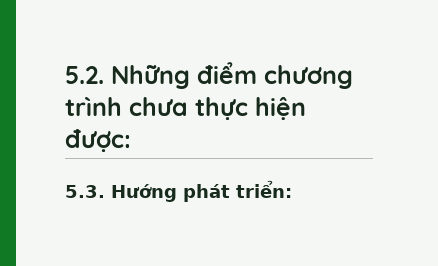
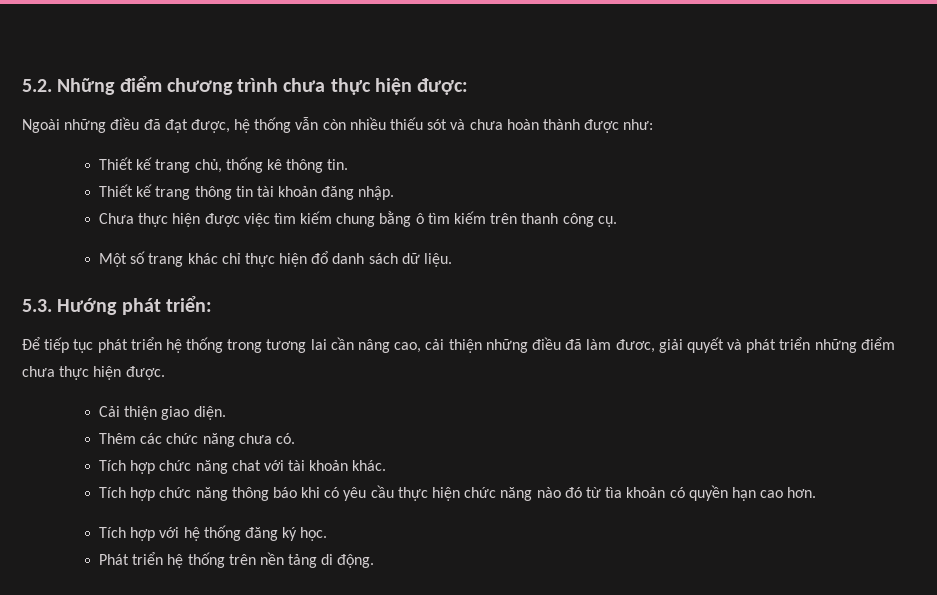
[65,180,292,202] 5.3. Hướng phát triển: -> [22,117,654,133] [99,157,349,173] [99,184,395,200] [99,211,617,227] [99,251,453,267] [22,296,212,315] [22,337,895,353] [22,366,165,380] [99,406,226,420] [99,433,295,447] [99,460,387,474] [99,485,817,501] [99,525,328,541] [99,552,375,568] Ngoài những điều đã đạt được, hệ thống vẫn còn nhiều thiếu sót và chưa hoàn thành được như: // Thiết kế trang chủ, thống kê thông tin. // Thiết kế trang thông tin tài khoản đăng nhập. // Chưa thực hiện được việc tìm kiếm chung bằng ô tìm kiếm trên thanh công cụ. // Một số trang khác chỉ thực hiện đổ danh sách dữ liệu. // 5.3. Hướng phát triển: // Để tiếp tục phát triển hệ thống trong tương lai cần nâng cao, cải thiện những điều đã làm đươc, giải quyết và phát triển những điểm chưa thực hiện được. // Cải thiện giao diện. // Thêm các chức năng chưa có. // Tích hợp chức năng chat với tài khoản khác. // Tích hợp chức năng thông báo khi có yêu cầu thực hiện chức năng nào đó từ tìa khoản có quyền hạn cao hơn. // Tích hợp với hệ thống đăng ký học. // Phát triển hệ thống trên nền tảng di động.

